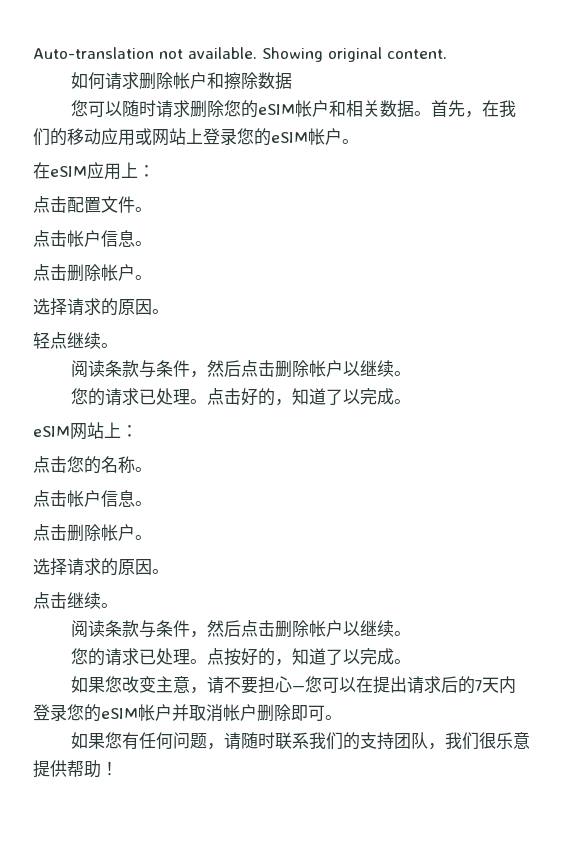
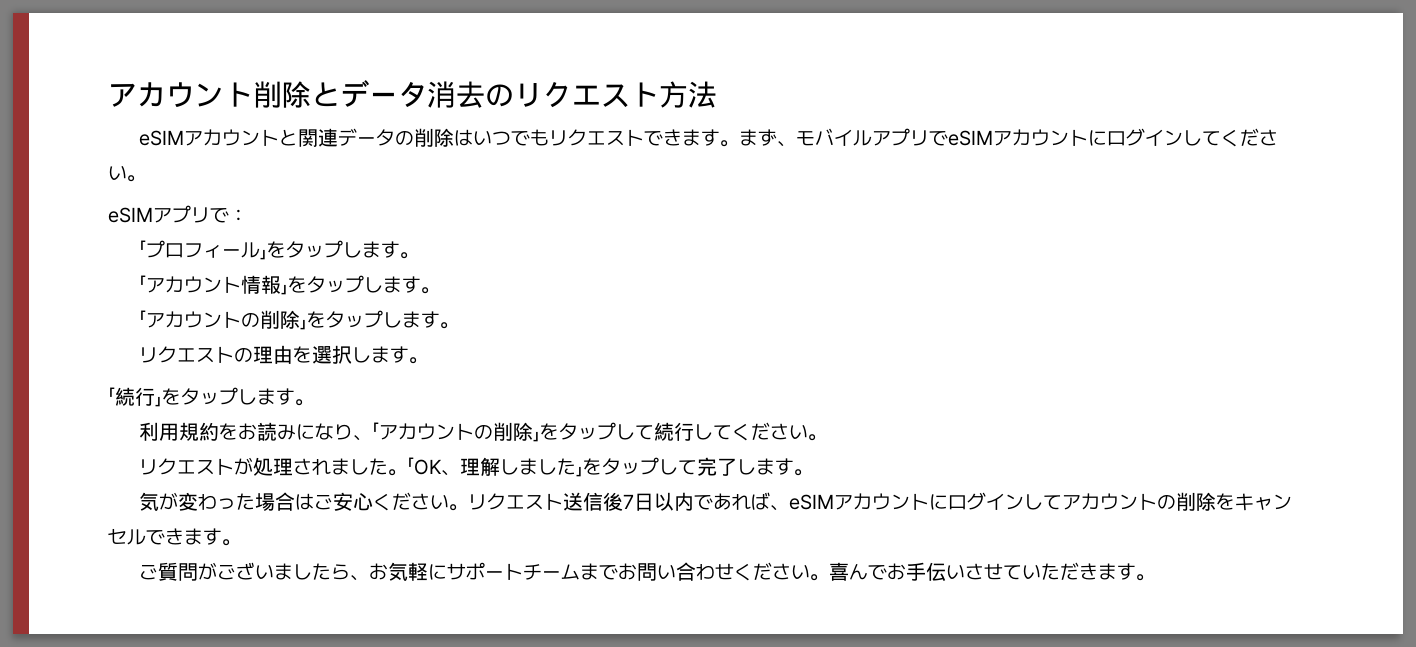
[33,47,447,62] [70,72,292,90] [70,100,516,118] [33,128,359,146] [33,162,155,180] [33,196,152,213] [33,230,152,247] [33,264,152,282] [33,298,169,316] [33,332,118,349] [70,360,411,378] [70,388,394,406] Auto-translation not available. Showing original content. // 如何请求删除帐户和擦除数据 // 您可以随时请求删除您的eSIM帐户和相关数据。首先，在我们的移动应用或网站上登录您的eSIM帐户。 // 在eSIM应用上： // 点击配置文件。 // 点击帐户信息。 // 点击删除帐户。 // 选择请求的原因。 // 轻点继续。 // 阅读条款与条件，然后点击删除帐户以继续。 // 您的请求已处理。点击好的，知道了以完成 -> [108,80,717,108] [139,128,1279,147] [108,166,127,180] アカウント削除とデータ消去のリクエスト方法 // eSIMアカウントと関連データの削除はいつでもリクエストできます。まず、モバイルアプリでeSIMアカウントにログインしてください
[70,422,138,440] [33,456,152,474] [33,490,152,507] [33,524,152,542] [33,558,169,576] [33,592,118,609] [70,620,411,638] [70,648,411,666] [70,676,516,694] [33,704,342,722] [70,732,530,750] [33,760,118,778] 网站上： // 点击您的名称。 // 点击帐户信息。 // 点击删除帐户。 // 选择请求的原因。 // 点击继续。 // 阅读条款与条件，然后点击删除帐户以继续。 // 您的请求已处理。点按好的，知道了以完成。 // 如果您改变主意，请不要担心—您可以在提出请求后的7天内登录您的eSIM帐户并取消帐户删除即可。 // 如果您有任何问题，请随时联系我们的支持团队，我们很乐意提供帮助！ -> [153,205,248,223] [139,240,420,260] [139,275,441,295] [139,310,460,330] [139,345,429,364] [108,387,314,407] [139,422,828,442] [139,457,814,477] [139,492,1293,511] [108,528,241,546] [139,562,1156,581] アプリで： // 「プロフィール」をタップします。 // 「アカウント情報」をタップします。 // 「アカウントの削除」をタップします。 // リクエストの理由を選択します。 // 「続行」をタップします。 // 利用規約をお読みになり、「アカウントの削除」をタップして続行してください。 // リクエストが処理されました。「OK、理解しました」をタップして完了します。 // 気が変わった場合はご安心ください。リクエスト送信後7日以内であれば、eSIMアカウントにログインしてアカウントの削除をキャンセルできます。 // ご質問がございましたら、お気軽にサポートチームまでお問い合わせください。喜んでお手伝いさせていただきます。

